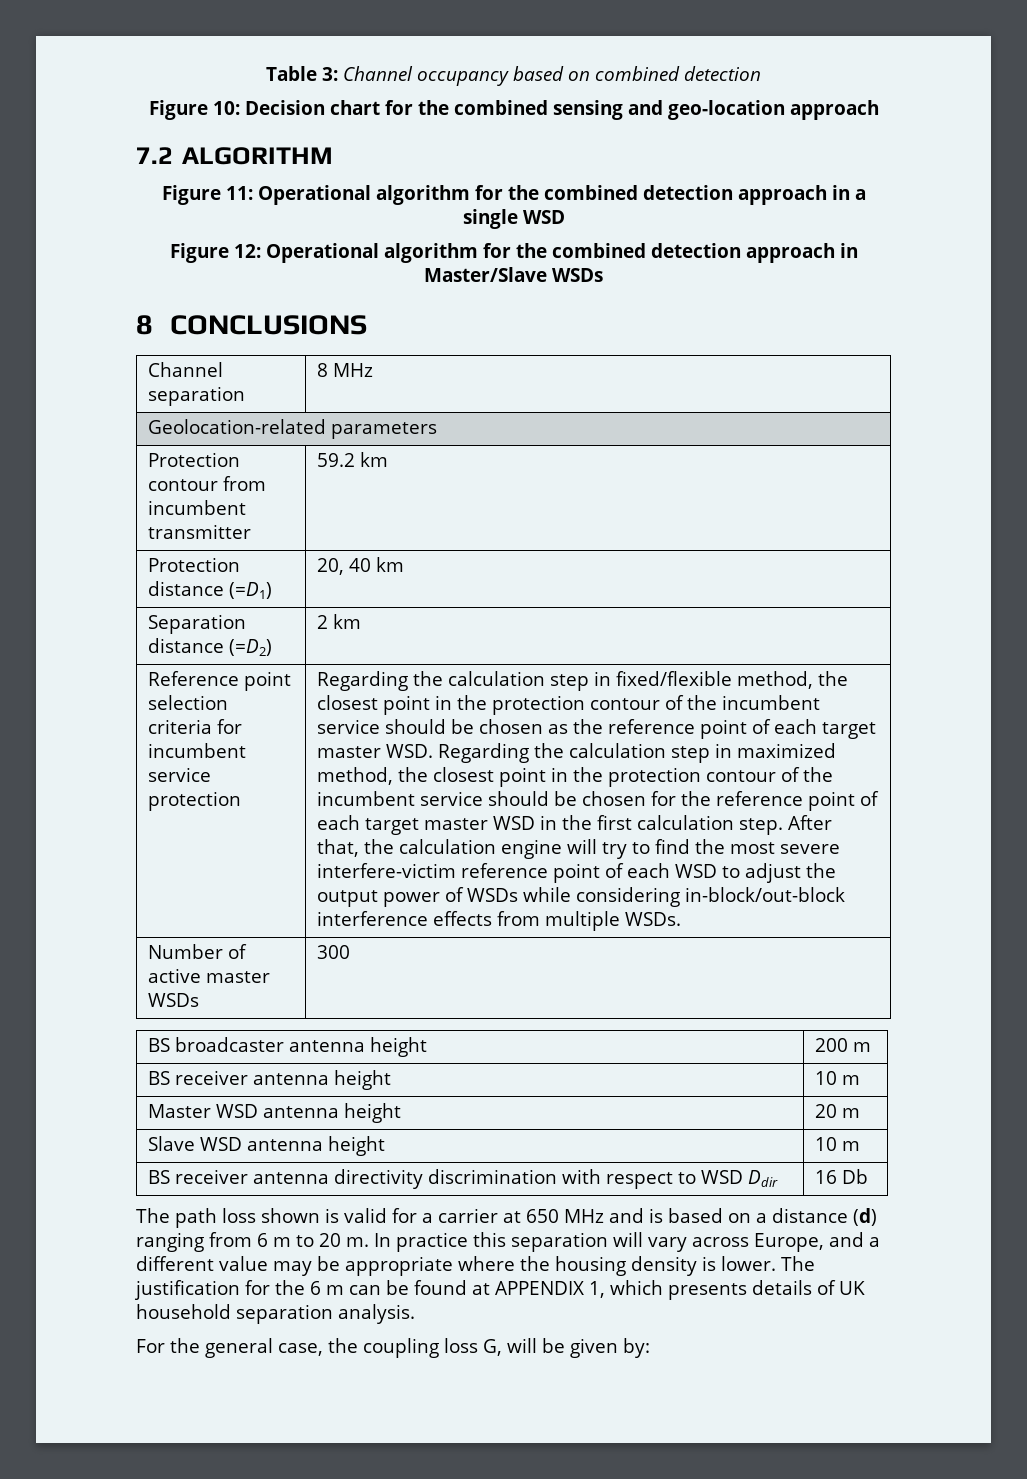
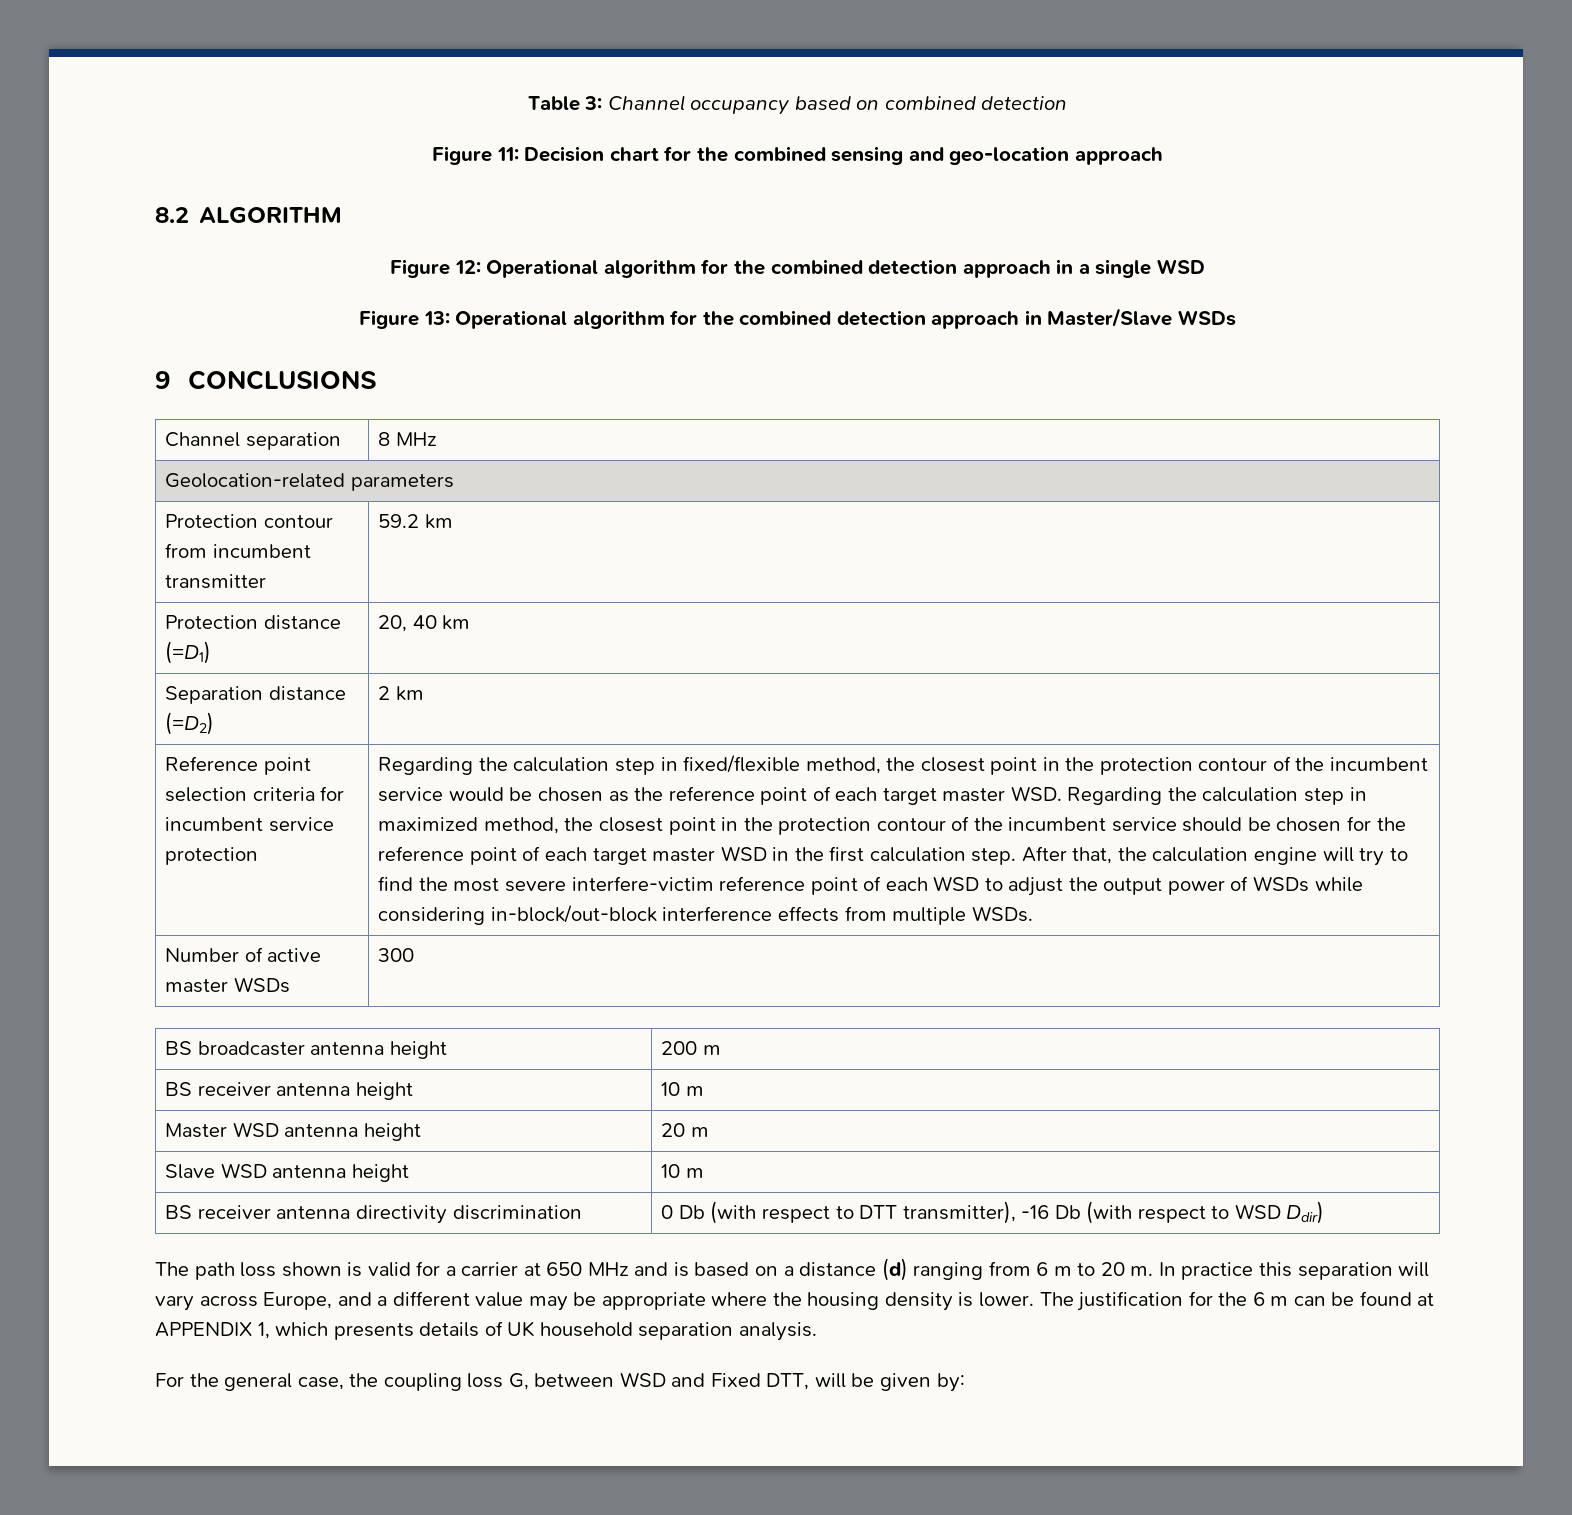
[212,101,240,115] 10: -> [496,147,519,161] 11:
[136,147,173,164] 7.2 -> [155,207,189,223] 8.2
[225,186,253,200] 11: -> [454,260,481,274] 12:
[233,244,261,258] 12: -> [423,311,450,325] 13:
[136,315,153,335] 8 -> [155,371,170,389] 9
[385,719,447,734] should -> [448,787,504,802] would
[562,1169,779,1189] [815,1169,869,1184] with respect to WSD Ddir | 16 Db -> [661,1201,1325,1224] | 0 Db (with respect to DTT transmitter), -16 Db (with respect to WSD Ddir)
(502, 1347) none -> [534,1372,810,1390] between WSD and Fixed DTT,

